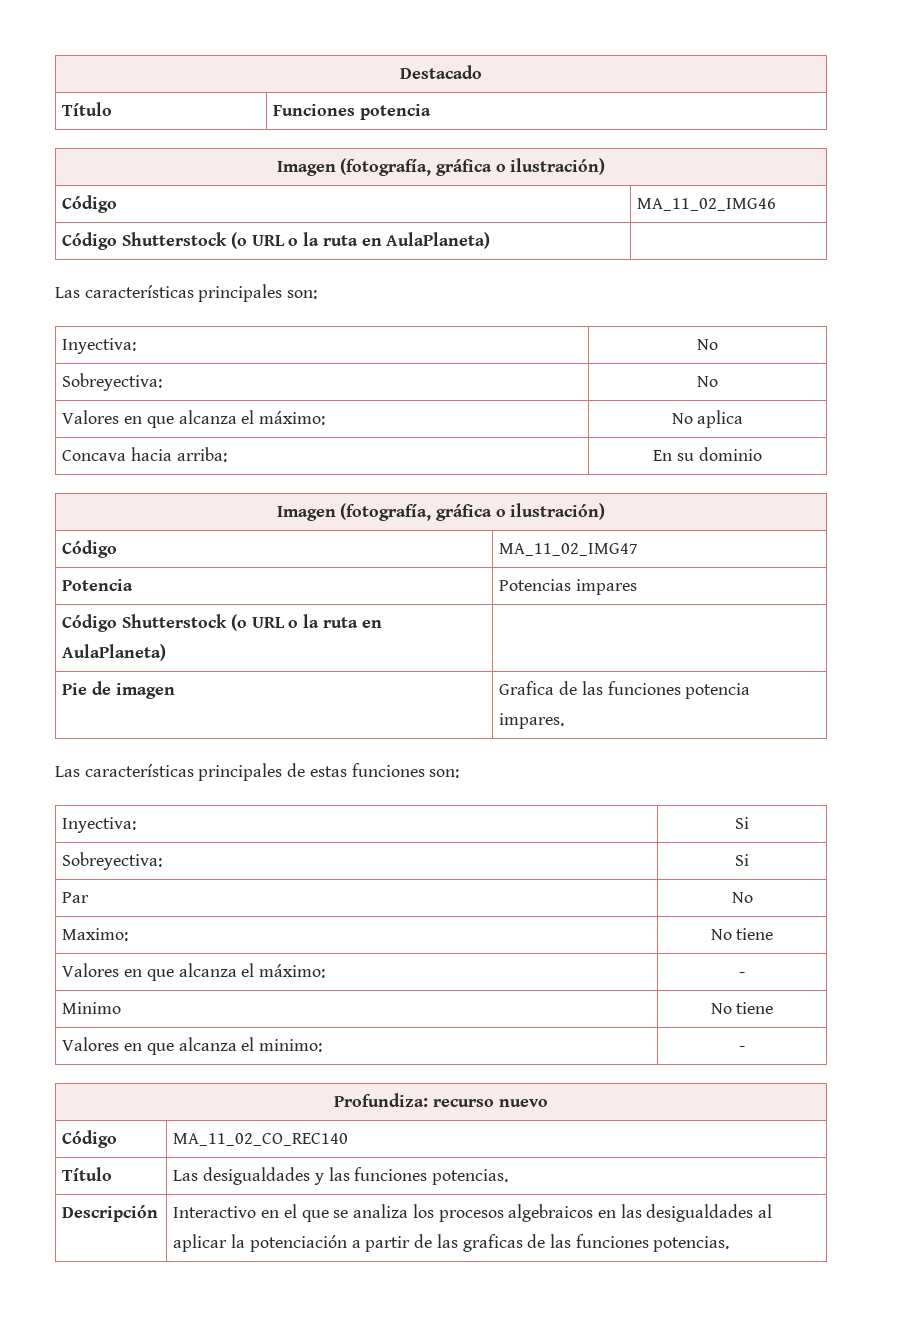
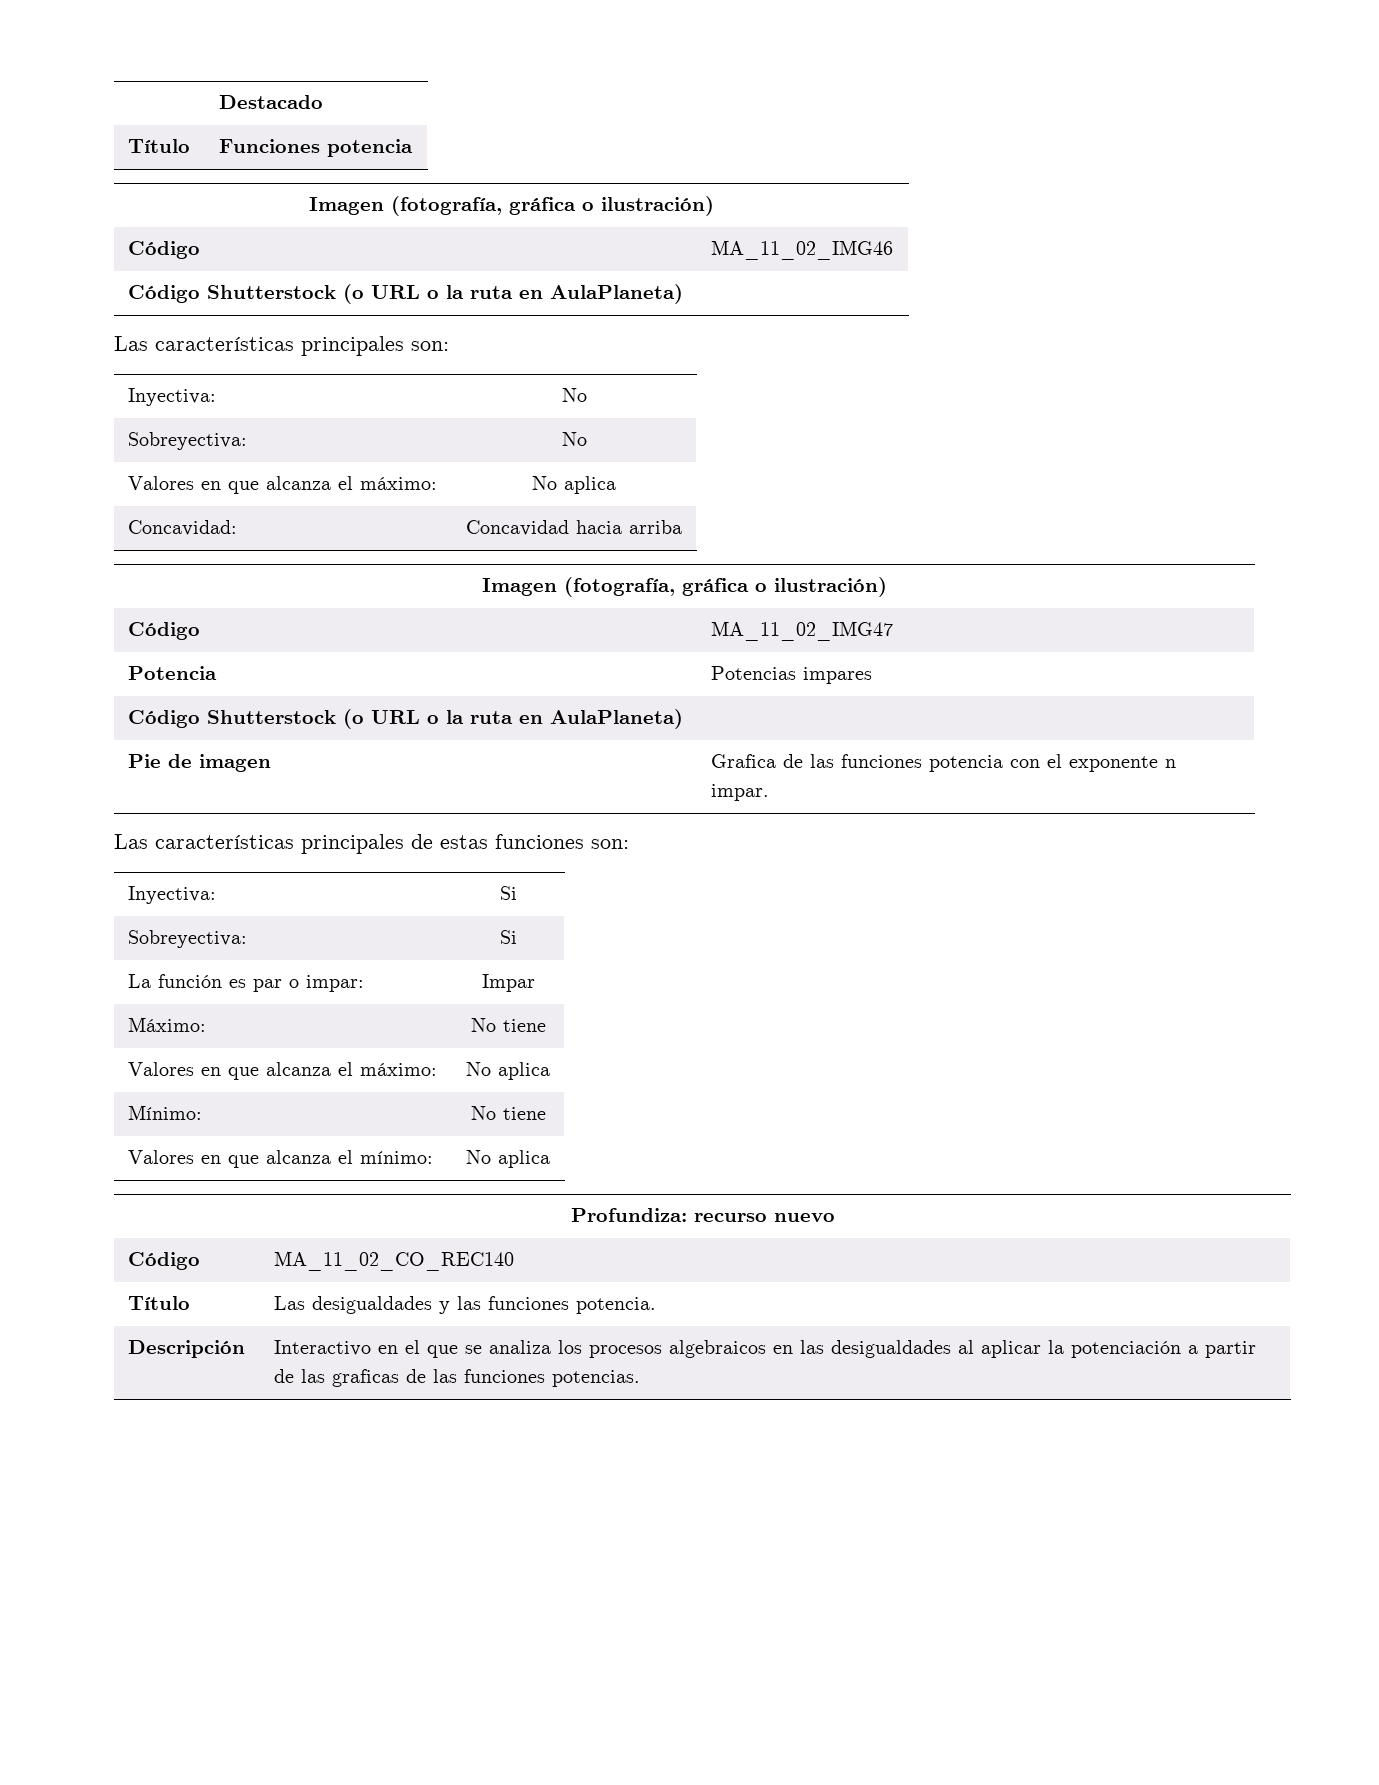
[62,447,227,462] [653,447,762,461] Concava hacia arriba: | En su dominio -> [128,520,238,536] [466,520,682,536] Concavidad: | Concavidad hacia arriba
[499,713,565,729] impares. -> [1010,754,1177,772] [711,784,770,801] con el exponente n impar.
[62,892,90,903] [731,892,753,903] [62,928,129,941] Par | No // Maximo: -> [128,974,365,992] [481,974,535,992] [128,1017,207,1032] La función es par o impar: | Impar // Máximo:
[739,972,745,977] [62,1002,122,1014] [710,1002,774,1014] [62,1037,323,1055] [739,1046,745,1051] - // Minimo | No tiene // Valores en que alcanza el minimo: | - -> [466,1062,550,1080] [128,1105,203,1120] [470,1106,546,1120] [128,1150,434,1168] [466,1150,550,1168] No aplica // Mínimo: | No tiene // Valores en que alcanza el mínimo: | No aplica
[432,1169,509,1185] potencias. -> [576,1297,657,1314] potencia.

